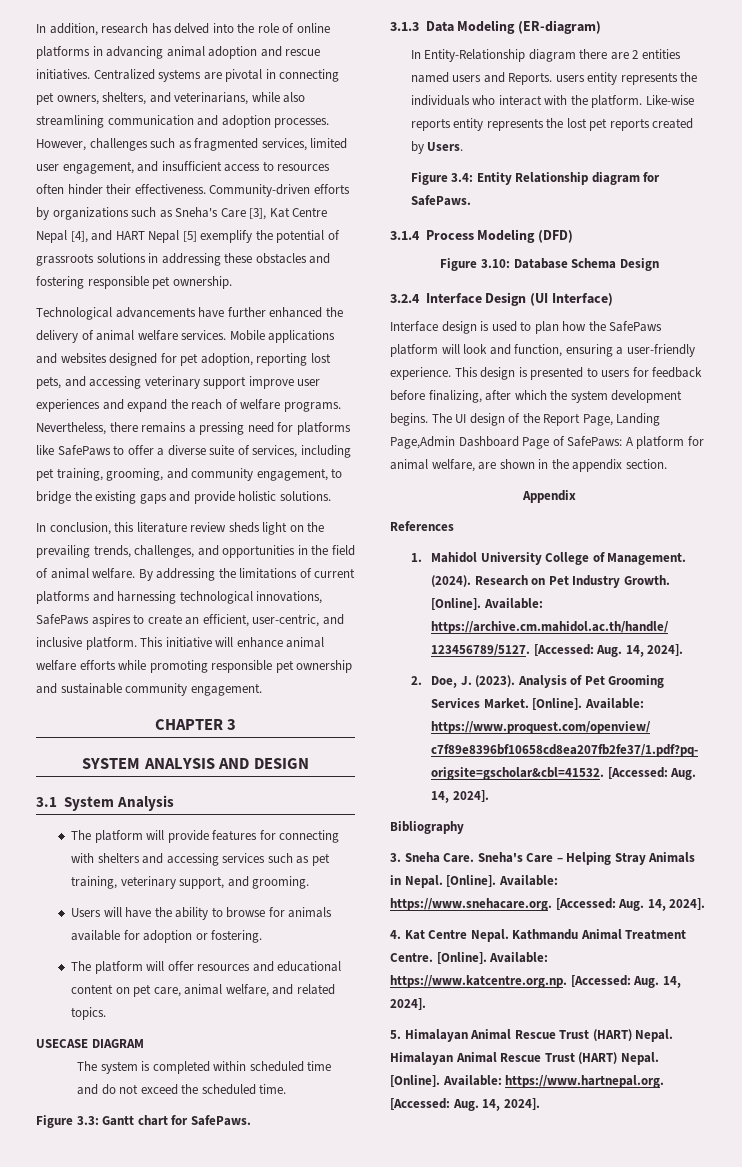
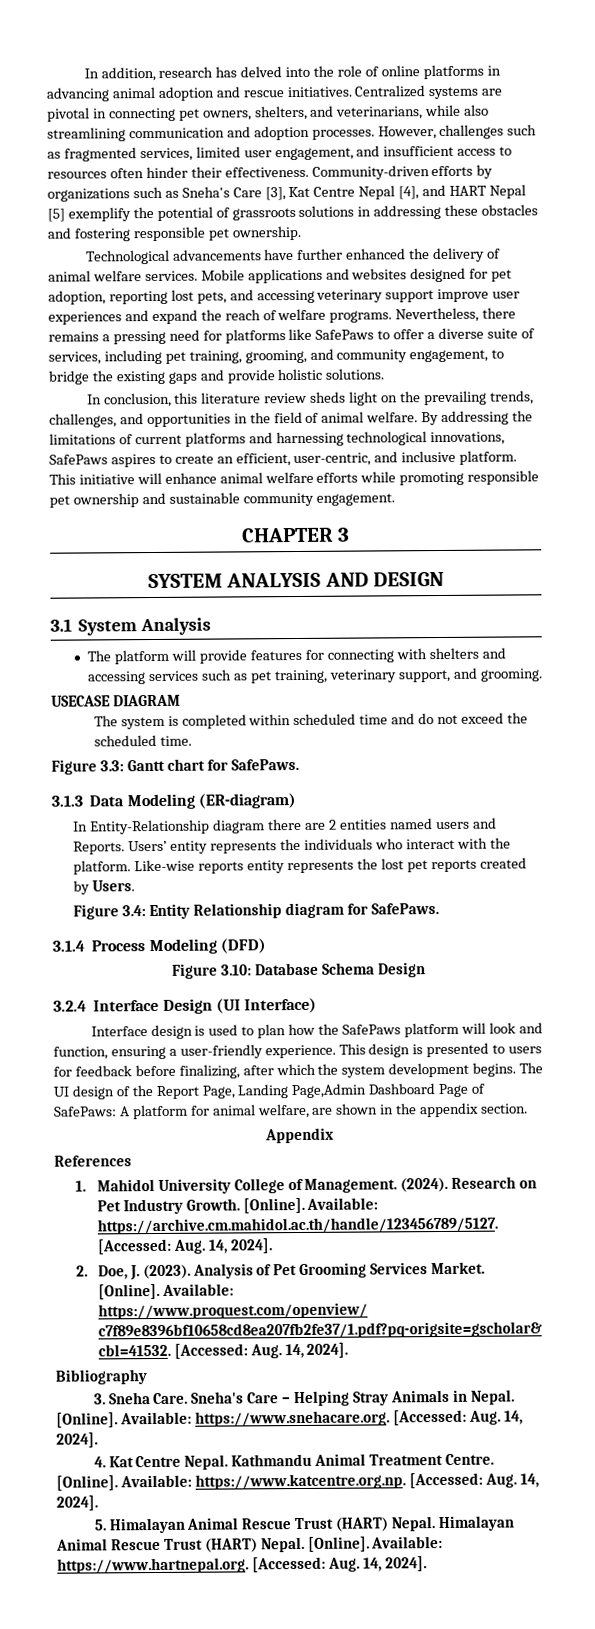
[70,907,333,920] [70,930,263,943] [70,961,342,974] [70,984,335,997] [70,1007,106,1020] // Users will have the ability to browse for animals available for adoption or fostering. // The platform will offer resources and educational content on pet care, animal welfare, and related topics. -> (543, 675) none
[555,75,585,82] users -> [128,840,168,852] Users’

